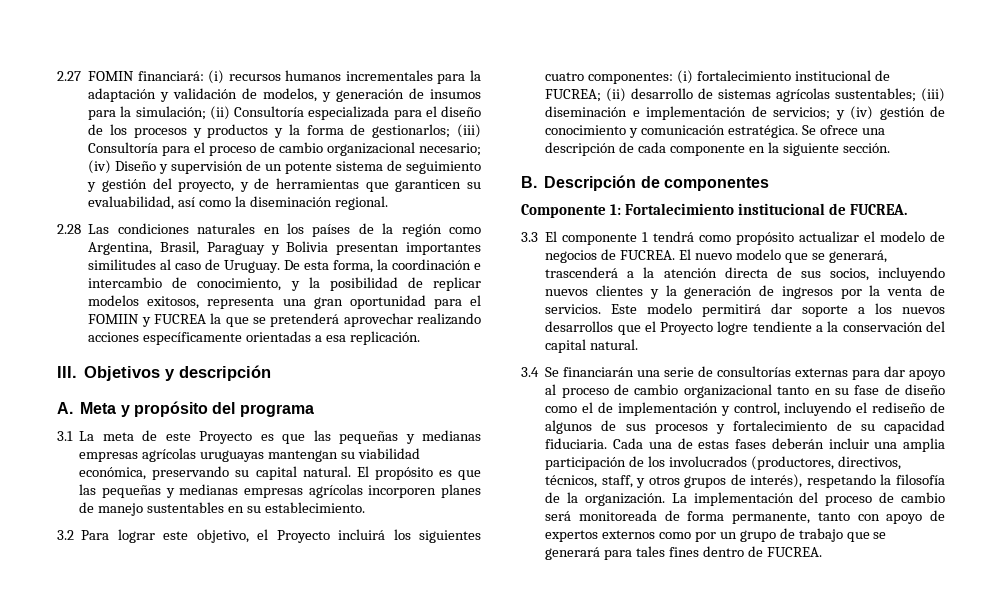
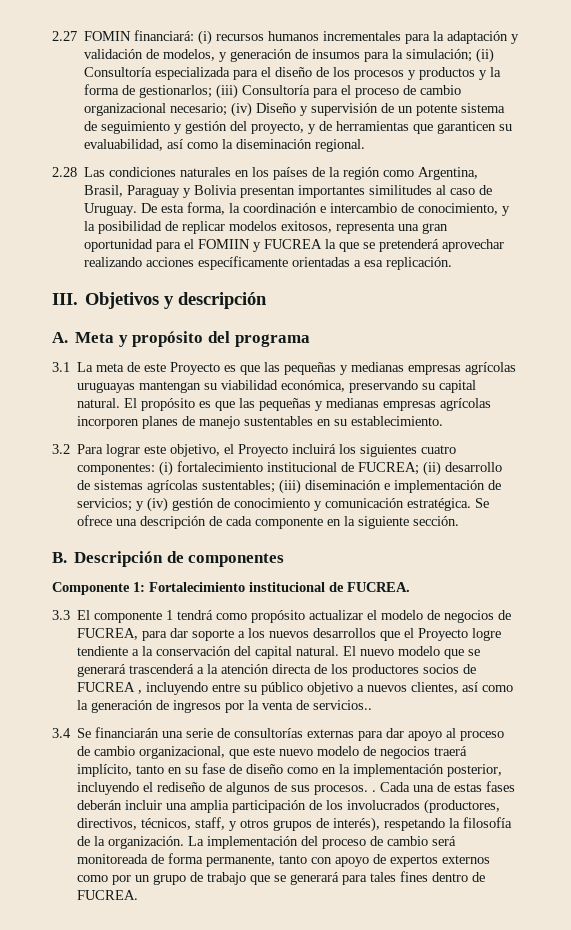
[620,249,887,263] [545,267,945,281] [545,285,945,299] [545,303,762,317] FUCREA. El nuevo modelo que se generará, trascenderá a la atención directa de sus socios, incluyendo nuevos clientes y la generación de ingresos por la venta de servicios. Este modelo permitirá -> [77,628,168,641] FUCREA, para
(639, 344) none -> [343,646,481,659] [77,664,477,677] [77,682,514,695] [77,700,373,713] El nuevo modelo que se generará trascenderá a la atención directa de los productores socios de FUCREA , incluyendo entre su público objetivo a nuevos clientes, así como la generación de ingresos por la venta de servicios..
[683,384,772,398] organizacional -> [139,746,468,759] [77,764,133,777] organizacional, que este nuevo modelo de negocios traerá implícito,
[582,402,780,416] el de implementación y control, -> [322,764,503,777] en la implementación posterior,
[654,420,945,434] [545,438,608,449] procesos y fortalecimiento de su capacidad fiduciaria. -> [314,785,377,795] procesos. .

